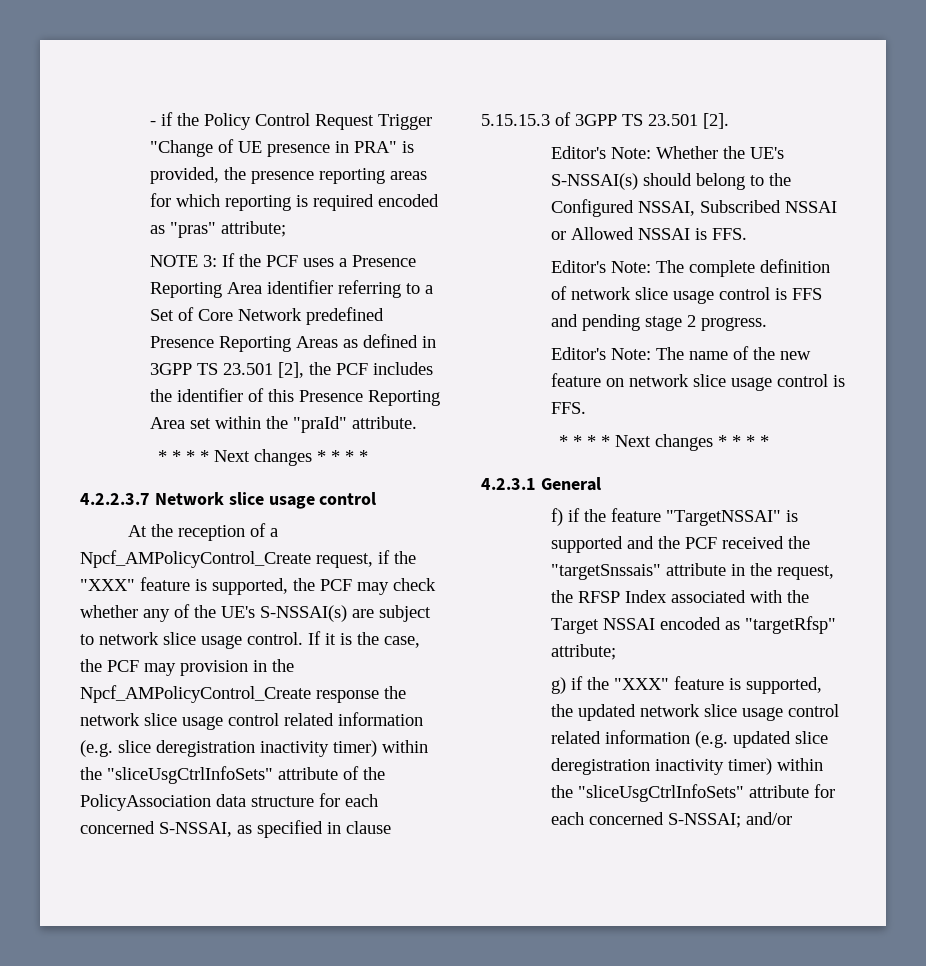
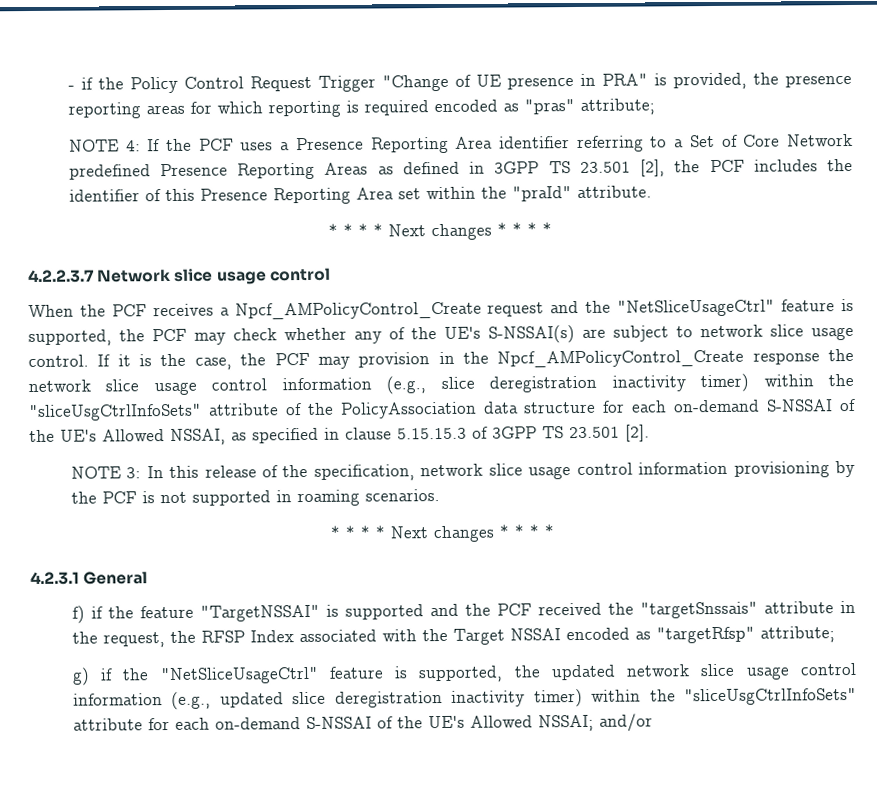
[202,255,217,267] 3: -> [125,140,141,152] 4:
[127,523,278,541] [80,550,416,568] [80,579,135,591] At the reception of a Npcf_AMPolicyControl_Create request, if the "XXX" -> [28,299,776,320] When the PCF receives a Npcf_AMPolicyControl_Create request and the "NetSliceUsageCtrl"
[284,712,423,726] [80,740,113,757] related information (e.g. -> [281,376,427,395] information (e.g.,
[80,821,232,837] concerned S-NSSAI, -> [674,398,856,413] [29,428,226,445] on-demand S-NSSAI of the UE's Allowed NSSAI,
[550,146,784,159] [550,173,791,190] [550,199,837,217] [550,227,747,240] [550,259,830,277] [550,286,822,304] [550,314,767,331] [550,346,811,360] [550,373,845,391] [550,402,586,414] Editor's Note: Whether the UE's S-NSSAI(s) should belong to the Configured NSSAI, Subscribed NSSAI or Allowed NSSAI is FFS. // Editor's Note: The complete definition of network slice usage control is FFS and pending stage 2 progress. // Editor's Note: The name of the new feature on network slice usage control is FFS. -> [70,460,855,481] [70,489,440,507] NOTE 3: In this release of the specification, network slice usage control information provisioning by the PCF is not supported in roaming scenarios.
[613,678,669,690] "XXX" -> [159,666,319,685] "NetSliceUsageCtrl"
[550,730,728,748] related information (e.g. -> [72,691,212,710] information (e.g.,
[588,812,741,828] concerned S-NSSAI; -> [214,714,594,732] on-demand S-NSSAI of the UE's Allowed NSSAI;

